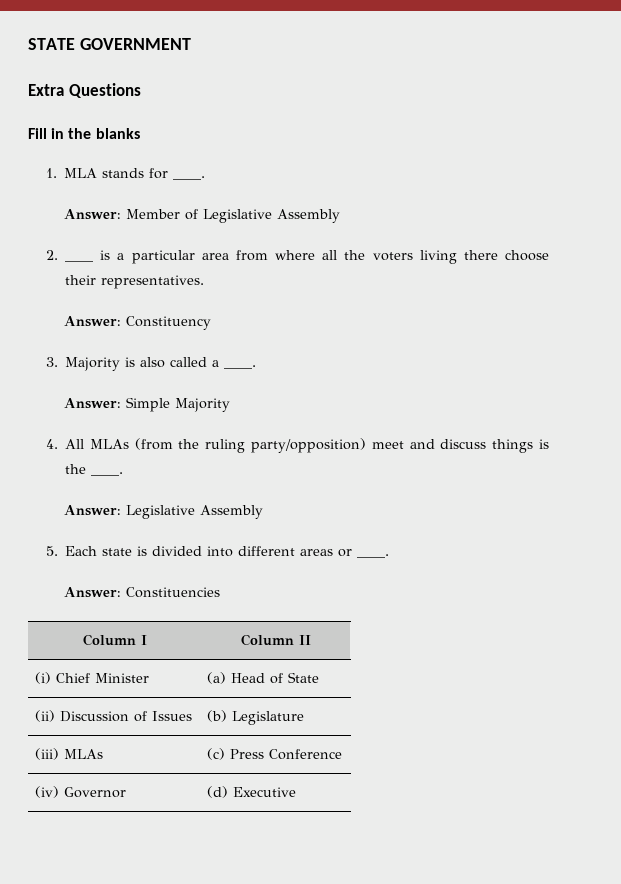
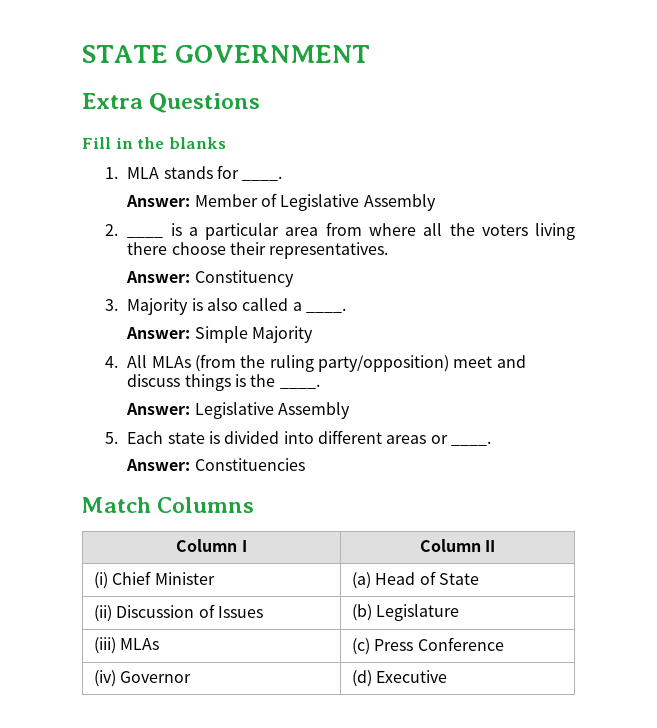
(220, 592) none -> [82,497,255,513] // Match Columns

